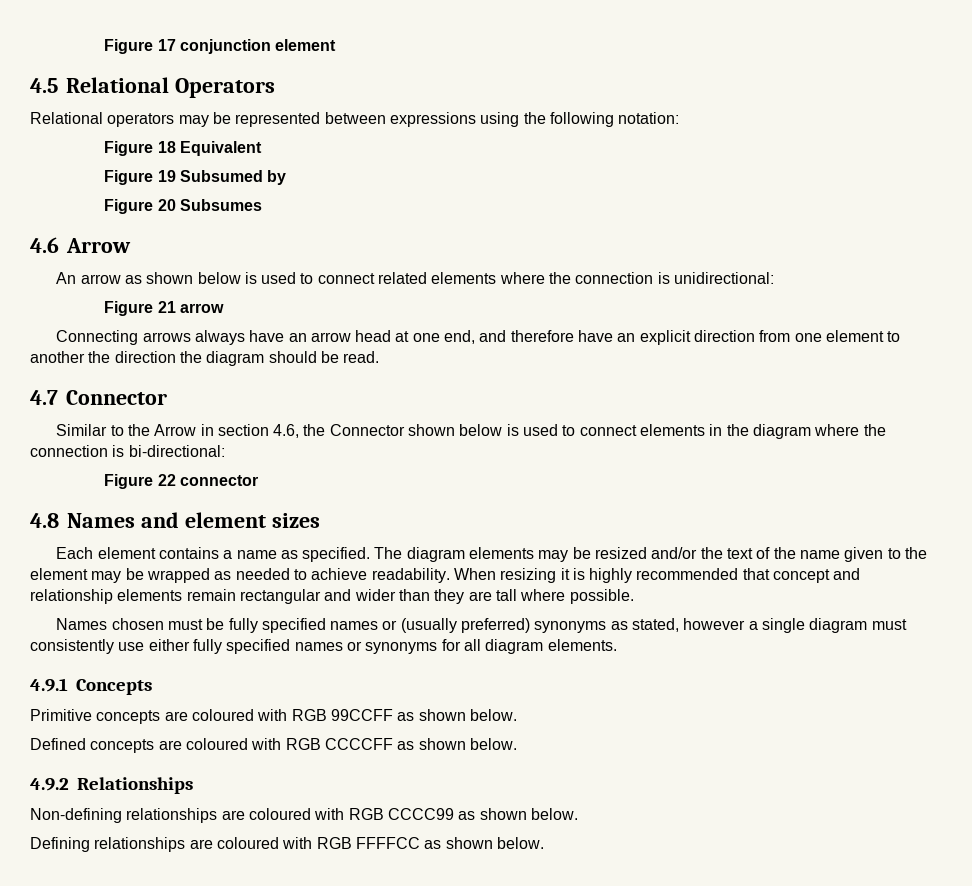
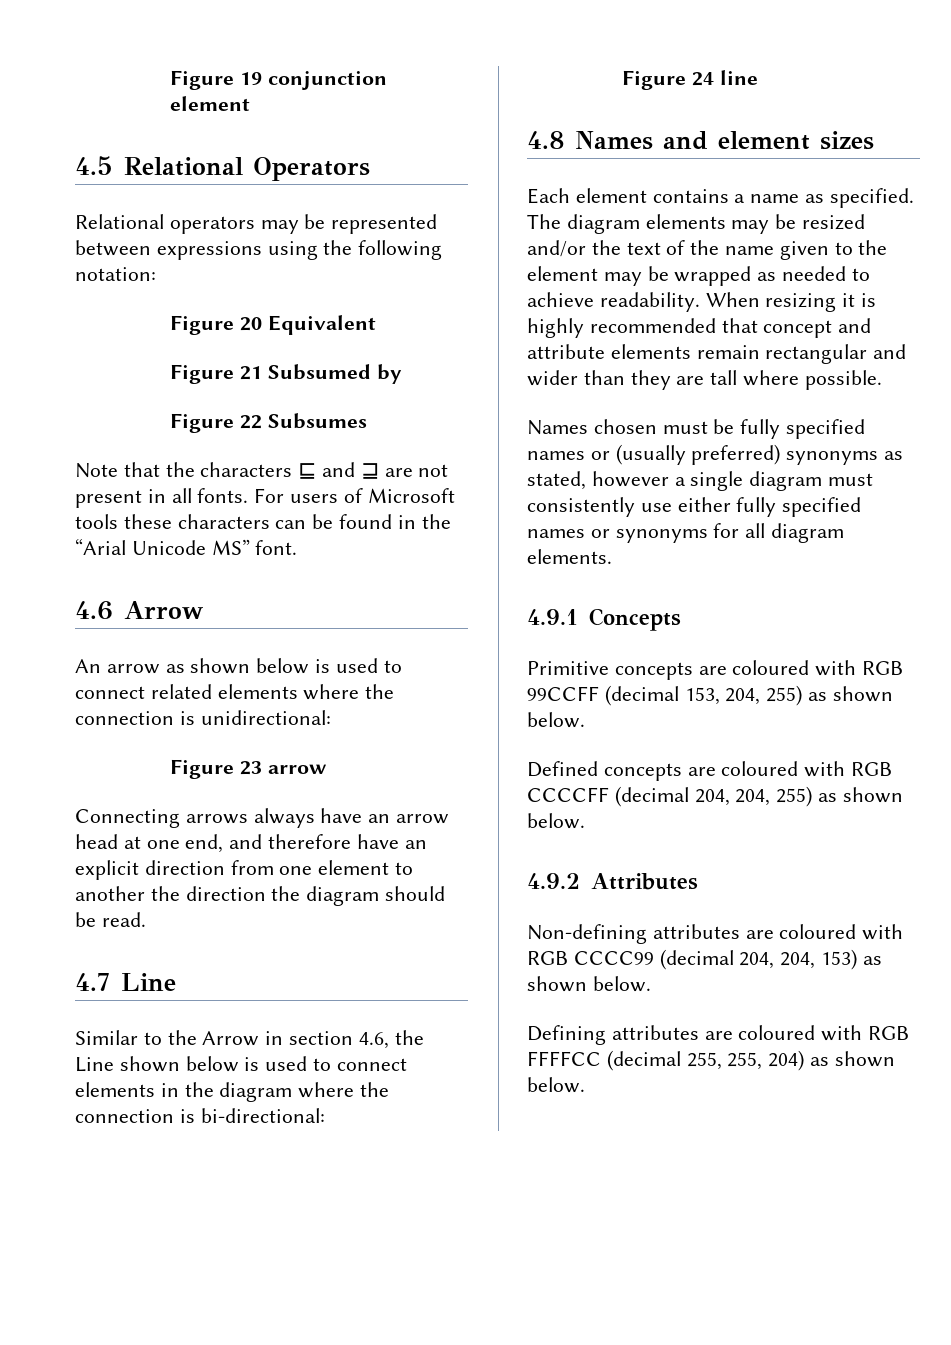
[104,39,176,54] Figure 17 -> [170,70,262,90] Figure 19
[157,141,176,153] 18 -> [239,317,262,331] 20
[157,170,176,182] 19 -> [239,366,262,380] 21
[157,199,176,211] 20 -> [239,415,262,429] 22
(263, 205) none -> [75,462,449,479] [75,488,455,508] [75,514,451,529] [75,538,298,555] // Note that the characters ⊑ and ⊒ are not present in all fonts. For users of Microsoft tools these characters can be found in the “Arial Unicode MS” font.
[157,301,176,313] 21 -> [239,761,262,775] 23
[66,390,167,405] Connector -> [120,973,176,991] Line
[329,424,405,436] Connector -> [75,1057,114,1072] Line
[157,474,259,486] 22 connector -> [691,70,758,86] 24 line
[30,589,113,604] relationship -> [527,344,605,359] attribute
(393, 715) none -> [604,685,803,706] (decimal 153, 204, 255)
(393, 744) none -> [614,786,813,807] (decimal 204, 204, 255)
[77,777,193,794] Relationships -> [590,873,698,890] Attributes
[126,808,218,823] relationships -> [652,924,740,939] attributes
(454, 814) none -> [659,949,858,970] (decimal 204, 204, 153)
[94,837,186,852] relationships -> [611,1025,699,1040] attributes
(420, 843) none -> [606,1050,805,1071] (decimal 255, 255, 204)

